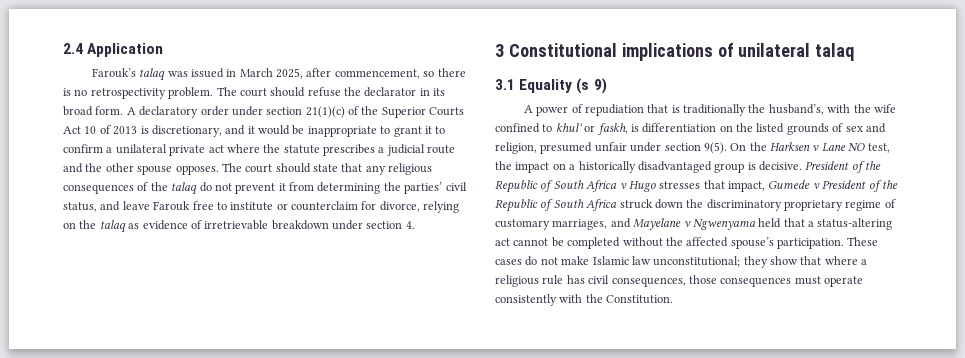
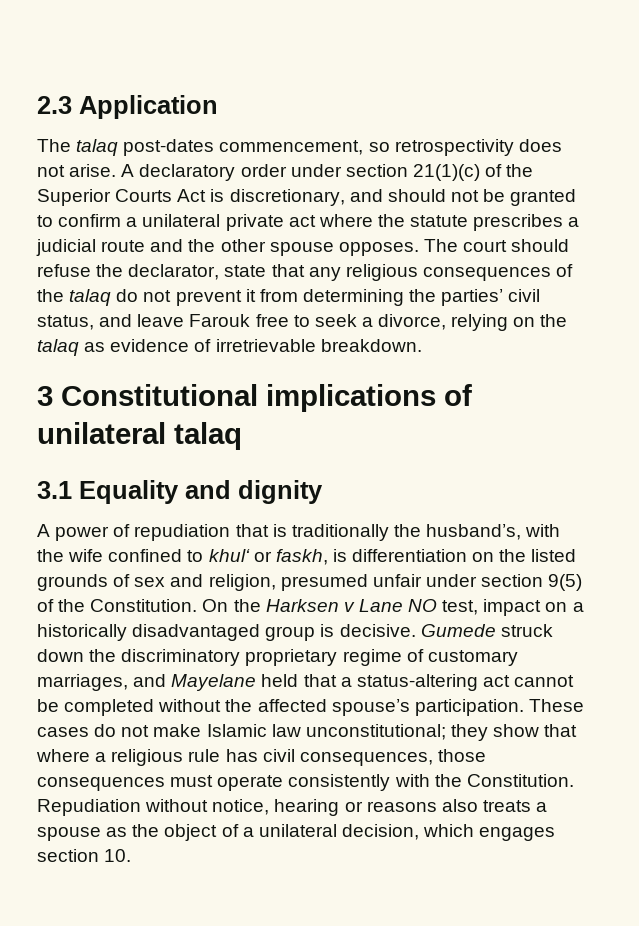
[63,43,83,54] 2.4 -> [37,96,72,114] 2.3
[91,68,466,81] [63,87,446,99] [63,106,124,116] Farouk’s talaq was issued in March 2025, after commencement, so there is no retrospectivity problem. The court should refuse the declarator in its broad form. -> [37,139,562,156] [37,164,117,177] The talaq post-dates commencement, so retrospectivity does not arise.
[84,125,432,137] 10 of 2013 is discretionary, and it would be inappropriate to grant it -> [210,189,577,206] is discretionary, and should not be granted
(311, 168) none -> [37,264,220,280] refuse the declarator,
[230,201,377,211] institute or counterclaim for -> [314,314,373,327] seek a
[271,220,415,230] breakdown under section 4. -> [320,339,422,352] breakdown.
[576,78,607,94] (s 9) -> [185,480,323,504] and dignity
[703,142,727,154] 9(5). -> [548,574,583,591] [37,599,198,612] 9(5) of the Constitution.
[495,161,512,170] the -> (479, 607) none
[805,161,882,173] [495,180,898,193] [495,199,618,212] President of the Republic of South Africa v Hugo stresses that impact, Gumede v President of the Republic of South Africa -> [420,624,496,637] Gumede
[683,219,756,230] v Ngwenyama -> (257, 682) none
(674, 299) none -> [37,799,548,816] [37,824,556,841] [37,849,132,862] Repudiation without notice, hearing or reasons also treats a spouse as the object of a unilateral decision, which engages section 10.

